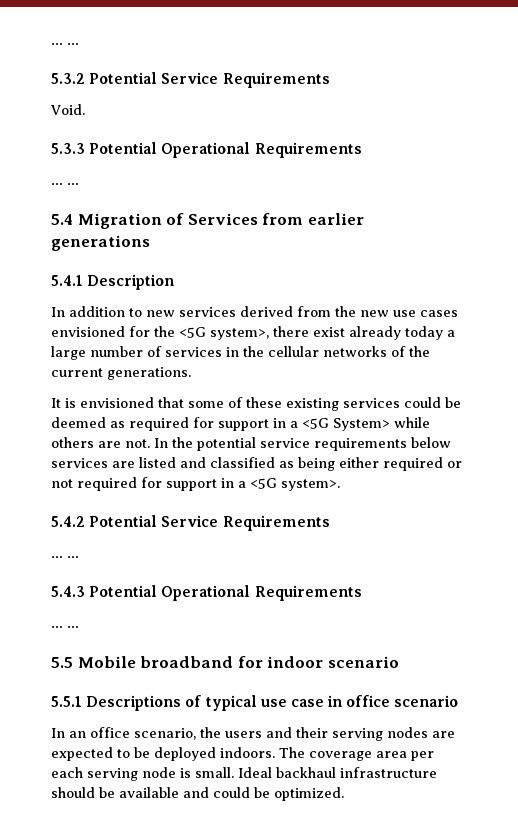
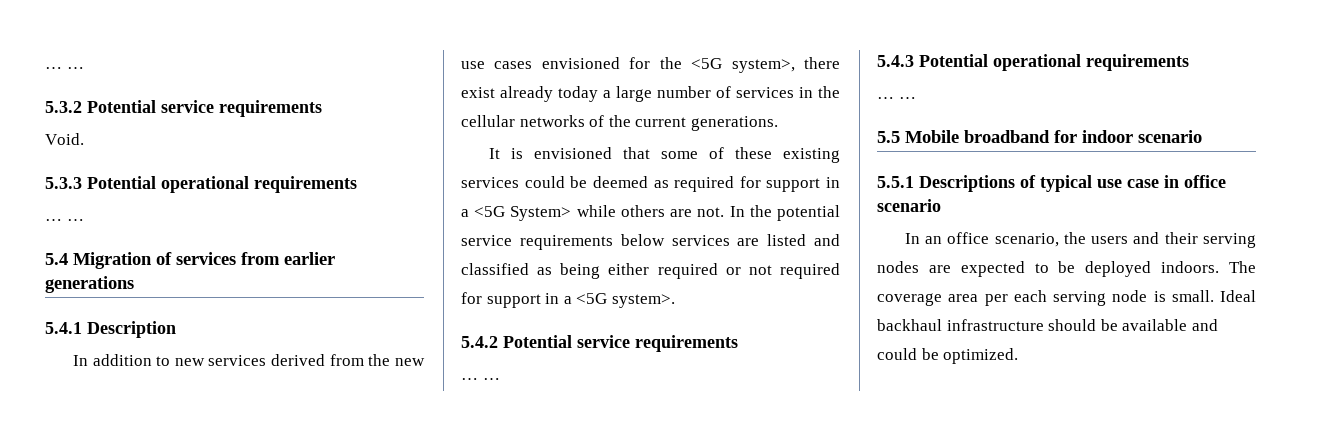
[161,72,330,88] Service Requirements -> [161,100,322,117] service requirements
[161,142,362,158] Operational Requirements -> [161,176,357,193] operational requirements
[187,213,258,225] Services -> [176,252,236,265] services
[161,515,330,531] Service Requirements -> [577,335,738,352] service requirements
[161,585,362,601] Operational Requirements -> [993,54,1189,71] operational requirements

